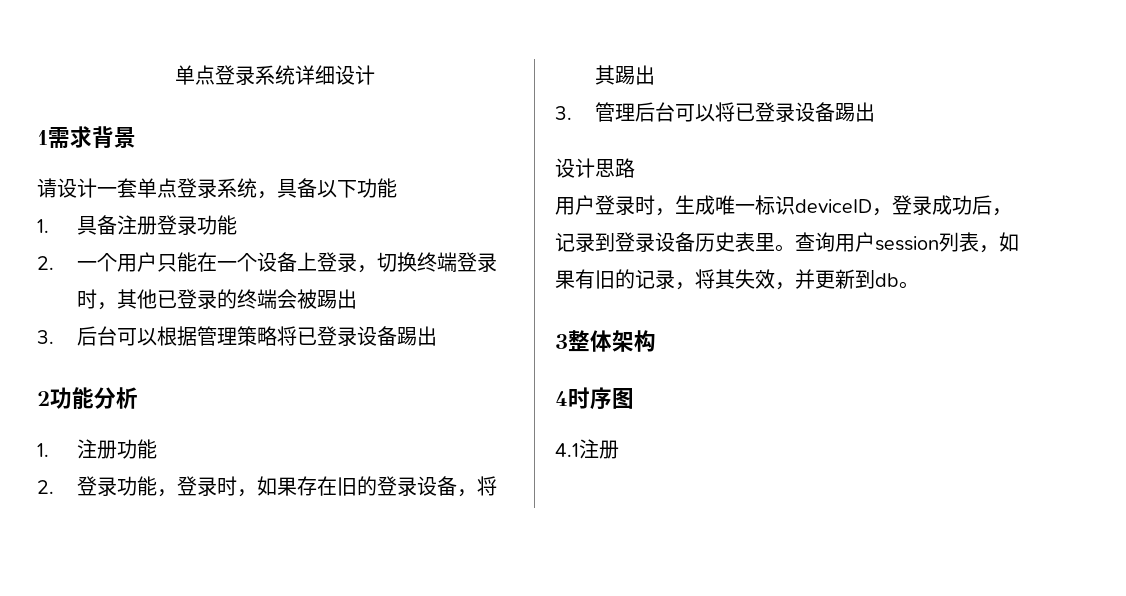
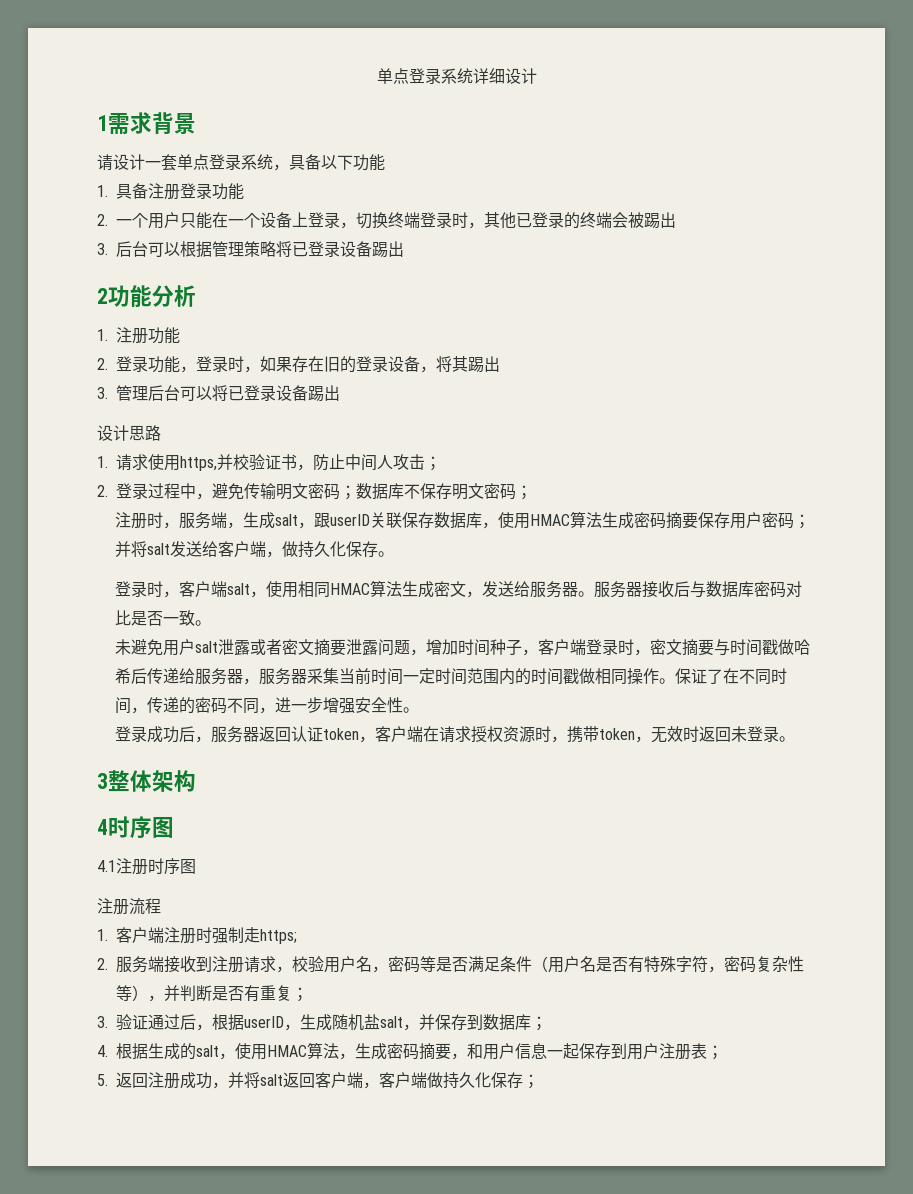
[555,195,1012,216] [555,232,1019,253] [555,269,899,290] 用户登录时，生成唯一标识deviceID，登录成功后，记录到登录设备历史表里。查询用户session列表，如果有旧的记录，将其失效，并更新到db -> [97,454,441,471] [97,483,532,500] [114,511,810,529] [114,541,394,558] [114,580,802,598] [114,610,211,626] [114,639,810,656] [114,668,787,685] [114,697,419,714] [114,726,779,743] 1.请求使用https,并校验证书，防止中间人攻击； // 2.登录过程中，避免传输明文密码；数据库不保存明文密码； // 注册时，服务端，生成salt，跟userID关联保存数据库，使用HMAC算法生成密码摘要保存用户密码；并将salt发送给客户端，做持久化保存。 // 登录时，客户端salt，使用相同HMAC算法生成密文，发送给服务器。服务器接收后与数据库密码对比是否一致。 // 未避免用户salt泄露或者密文摘要泄露问题，增加时间种子，客户端登录时，密文摘要与时间戳做哈希后传递给服务器，服务器采集当前时间一定时间范围内的时间戳做相同操作。保证了在不同时间，传递的密码不同，进一步增强安全性。 // 登录成功后，服务器返回认证token，客户端在请求授权资源时，携带token，无效时返回未登录
(619, 449) none -> [148,858,196,875] [97,898,161,915] [97,927,297,944] [97,956,804,973] [116,985,308,1002] [97,1014,547,1031] [97,1042,723,1060] [97,1072,539,1089] 时序图 // 注册流程 // 1.客户端注册时强制走https; // 2.服务端接收到注册请求，校验用户名，密码等是否满足条件（用户名是否有特殊字符，密码复杂性等），并判断是否有重复； // 3.验证通过后，根据userID，生成随机盐salt，并保存到数据库； // 4.根据生成的salt，使用HMAC算法，生成密码摘要，和用户信息一起保存到用户注册表； // 5.返回注册成功，并将salt返回客户端，客户端做持久化保存；

